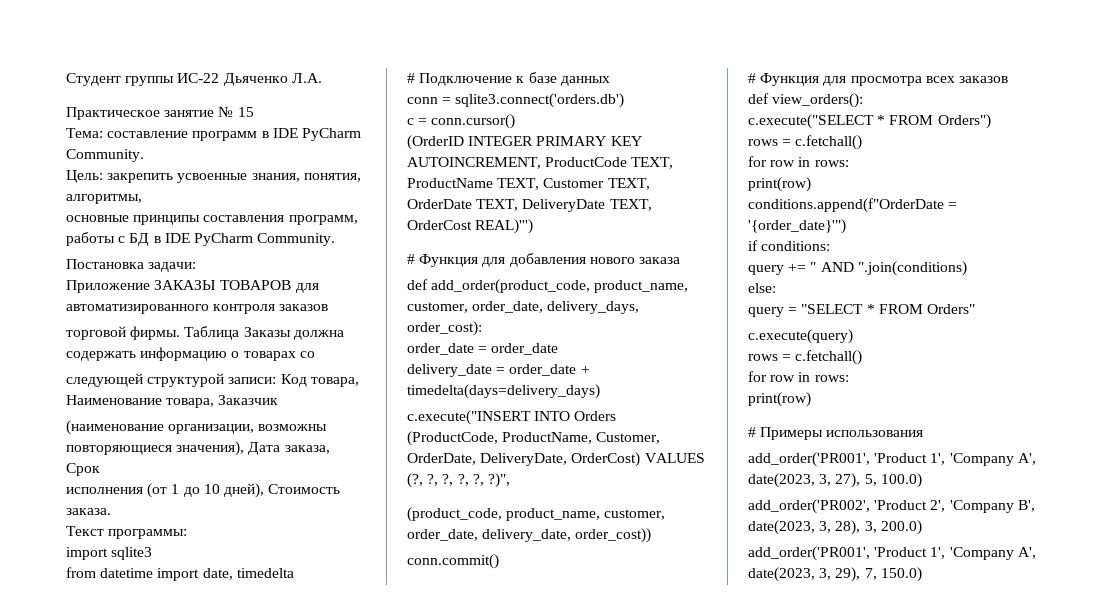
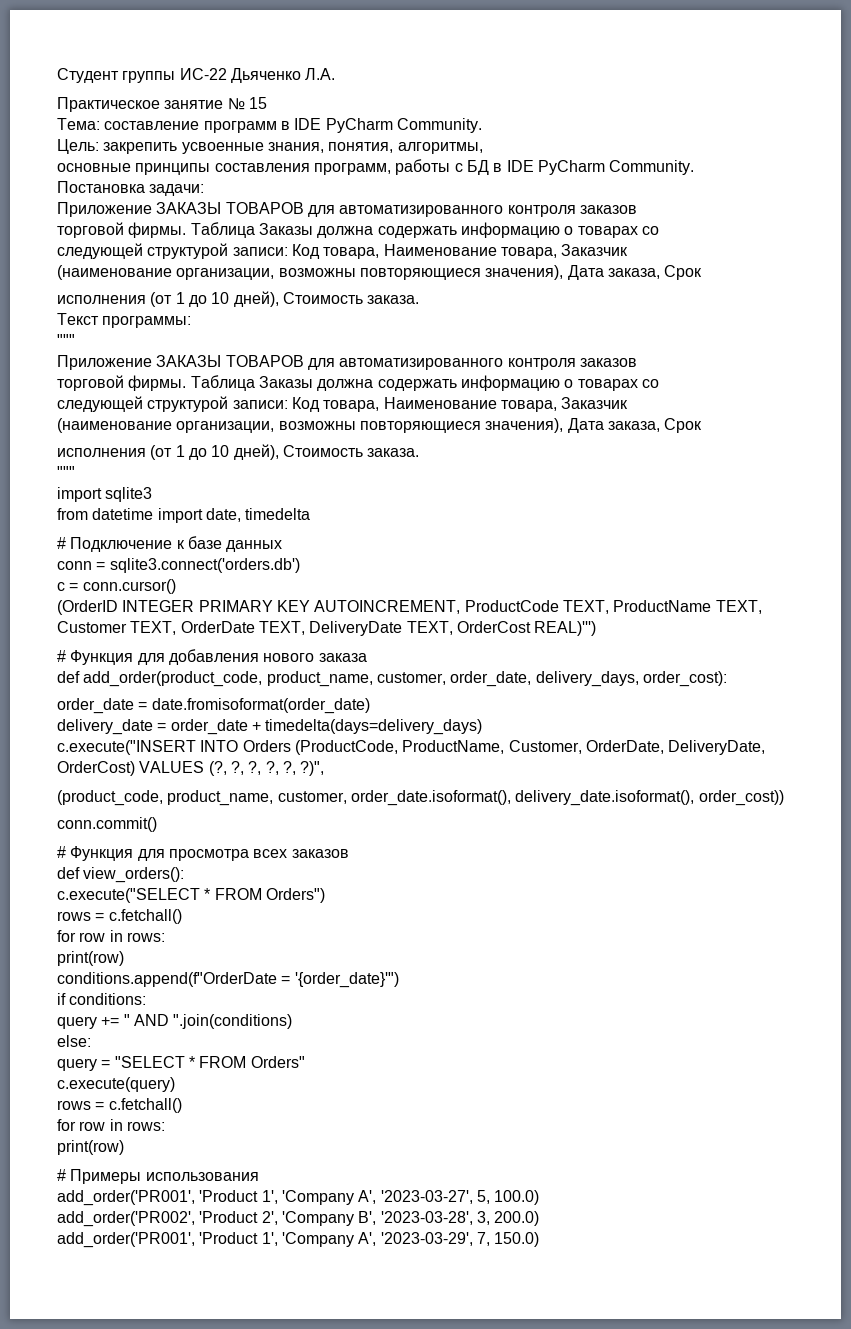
(188, 534) none -> [57,334,75,346] [57,355,637,370] [57,375,659,391] [57,396,629,412] [57,418,703,433] [57,444,420,460] [57,466,75,478] // """ // Приложение ЗАКАЗЫ ТОВАРОВ для автоматизированного контроля заказов // торговой фирмы. Таблица Заказы должна содержать информацию о товарах со // следующей структурой записи: Код товара, Наименование товара, Заказчик // (наименование организации, возможны повторяющиеся значения), Дата заказа, Срок // исполнения (от 1 до 10 дней), Стоимость заказа. // """
[491,343,559,355] order_date -> [151,698,370,714] date.fromisoformat(order_date)
[407,529,572,542] order_date, delivery_date, -> [350,790,695,806] order_date.isoformat(), delivery_date.isoformat(),
[748,473,861,488] date(2023, 3, 27), -> [380,1190,473,1204] '2023-03-27',
[748,520,861,535] date(2023, 3, 28), -> [380,1211,473,1225] '2023-03-28',
[748,567,861,582] date(2023, 3, 29), -> [380,1232,473,1246] '2023-03-29',

